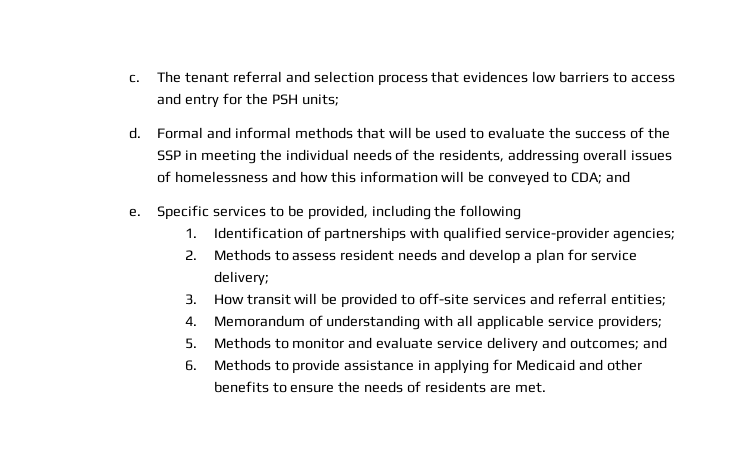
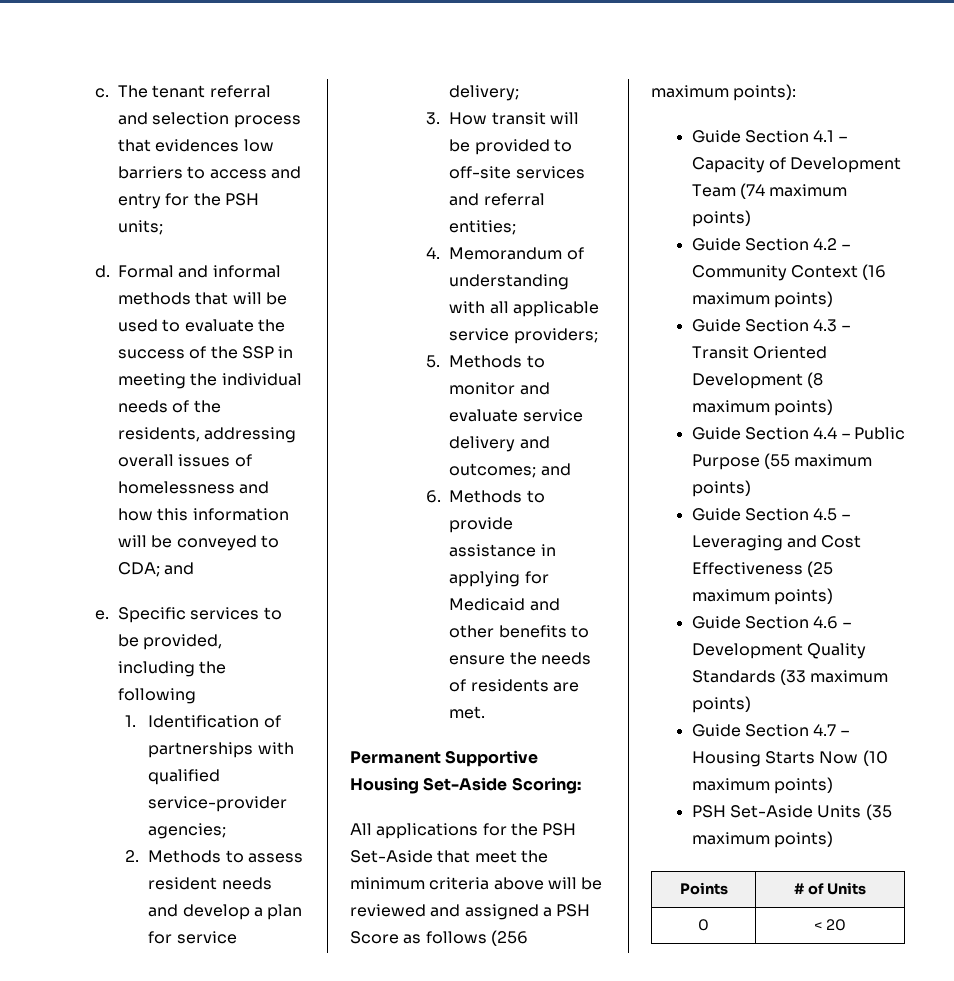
(546, 387) none -> [350,750,539,767] [350,777,581,794] [350,823,577,839] [350,850,548,863] [350,877,603,890] [350,904,591,920] [350,930,528,946] [651,84,797,101] [691,130,847,143] [691,157,902,173] [691,183,848,199] [691,210,751,227] [691,238,850,251] [691,264,887,281] [691,291,833,308] [691,319,850,332] [691,346,827,359] [691,372,823,389] [691,399,833,416] [691,427,905,440] [691,453,873,470] [691,480,751,497] [691,508,850,521] [691,535,862,551] [691,561,833,577] [691,588,833,605] [691,616,851,629] [691,643,866,659] [691,669,889,685] [691,696,751,713] [691,724,849,737] [691,750,888,767] [691,777,833,794] [691,804,892,820] [691,831,833,848] [679,882,728,895] [793,882,867,895] [698,919,709,931] [813,919,847,931] // Permanent Supportive Housing Set-Aside Scoring: // All applications for the PSH Set-Aside that meet the minimum criteria above will be reviewed and assigned a PSH Score as follows (256 maximum points): // Guide Section 4.1 – Capacity of Development Team (74 maximum points) // Guide Section 4.2 – Community Context (16 maximum points) // Guide Section 4.3 – Transit Oriented Development (8 maximum points) // Guide Section 4.4 – Public Purpose (55 maximum points) // Guide Section 4.5 – Leveraging and Cost Effectiveness (25 maximum points) // Guide Section 4.6 – Development Quality Standards (33 maximum points) // Guide Section 4.7 – Housing Starts Now (10 maximum points) // PSH Set-Aside Units (35 maximum points) // Points | # of Units // 0 | < 20

